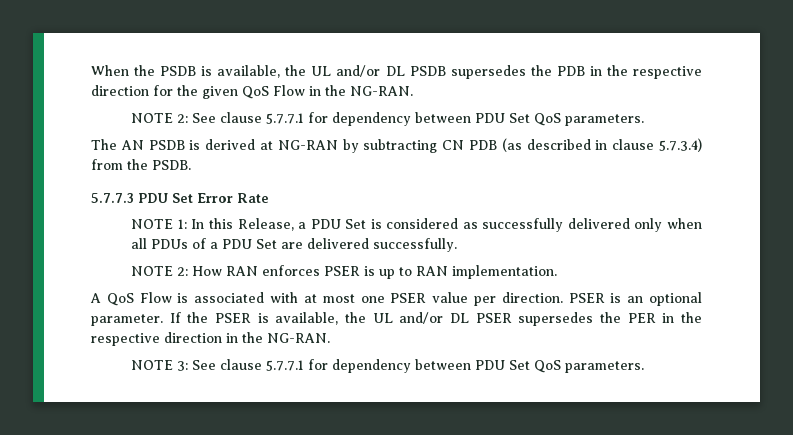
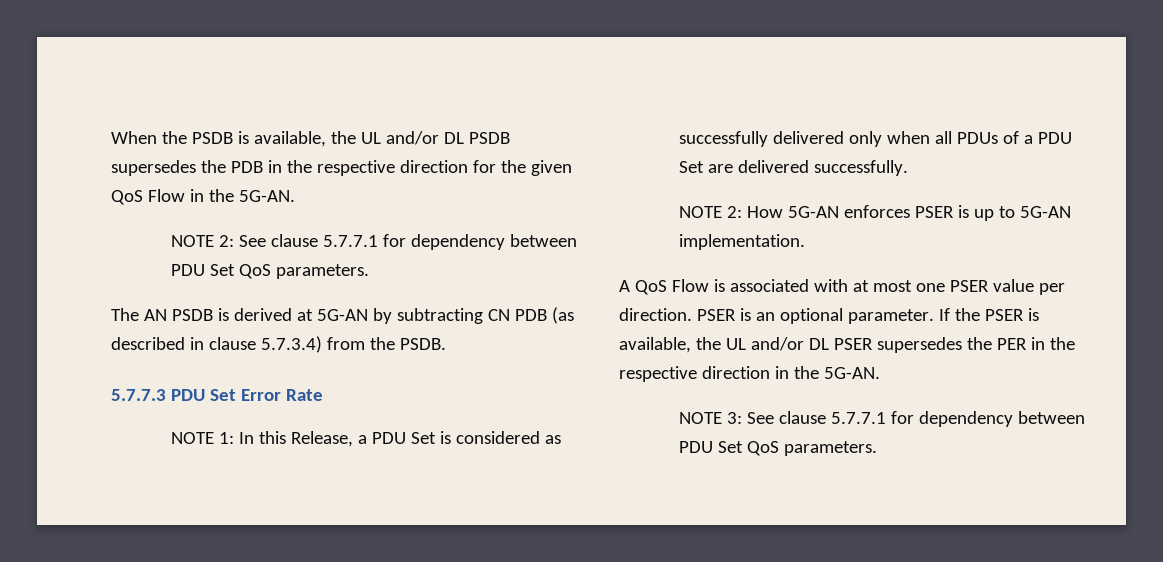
[350,86,413,96] NG-RAN. -> [238,190,295,202] 5G-AN.
[277,140,338,150] NG-RAN -> [316,309,368,321] 5G-AN
[226,266,259,276] RAN -> [788,206,840,218] 5G-AN
[416,266,449,276] RAN -> [1020,206,1072,218] 5G-AN
[267,333,330,343] NG-RAN. -> [823,367,880,379] 5G-AN.

